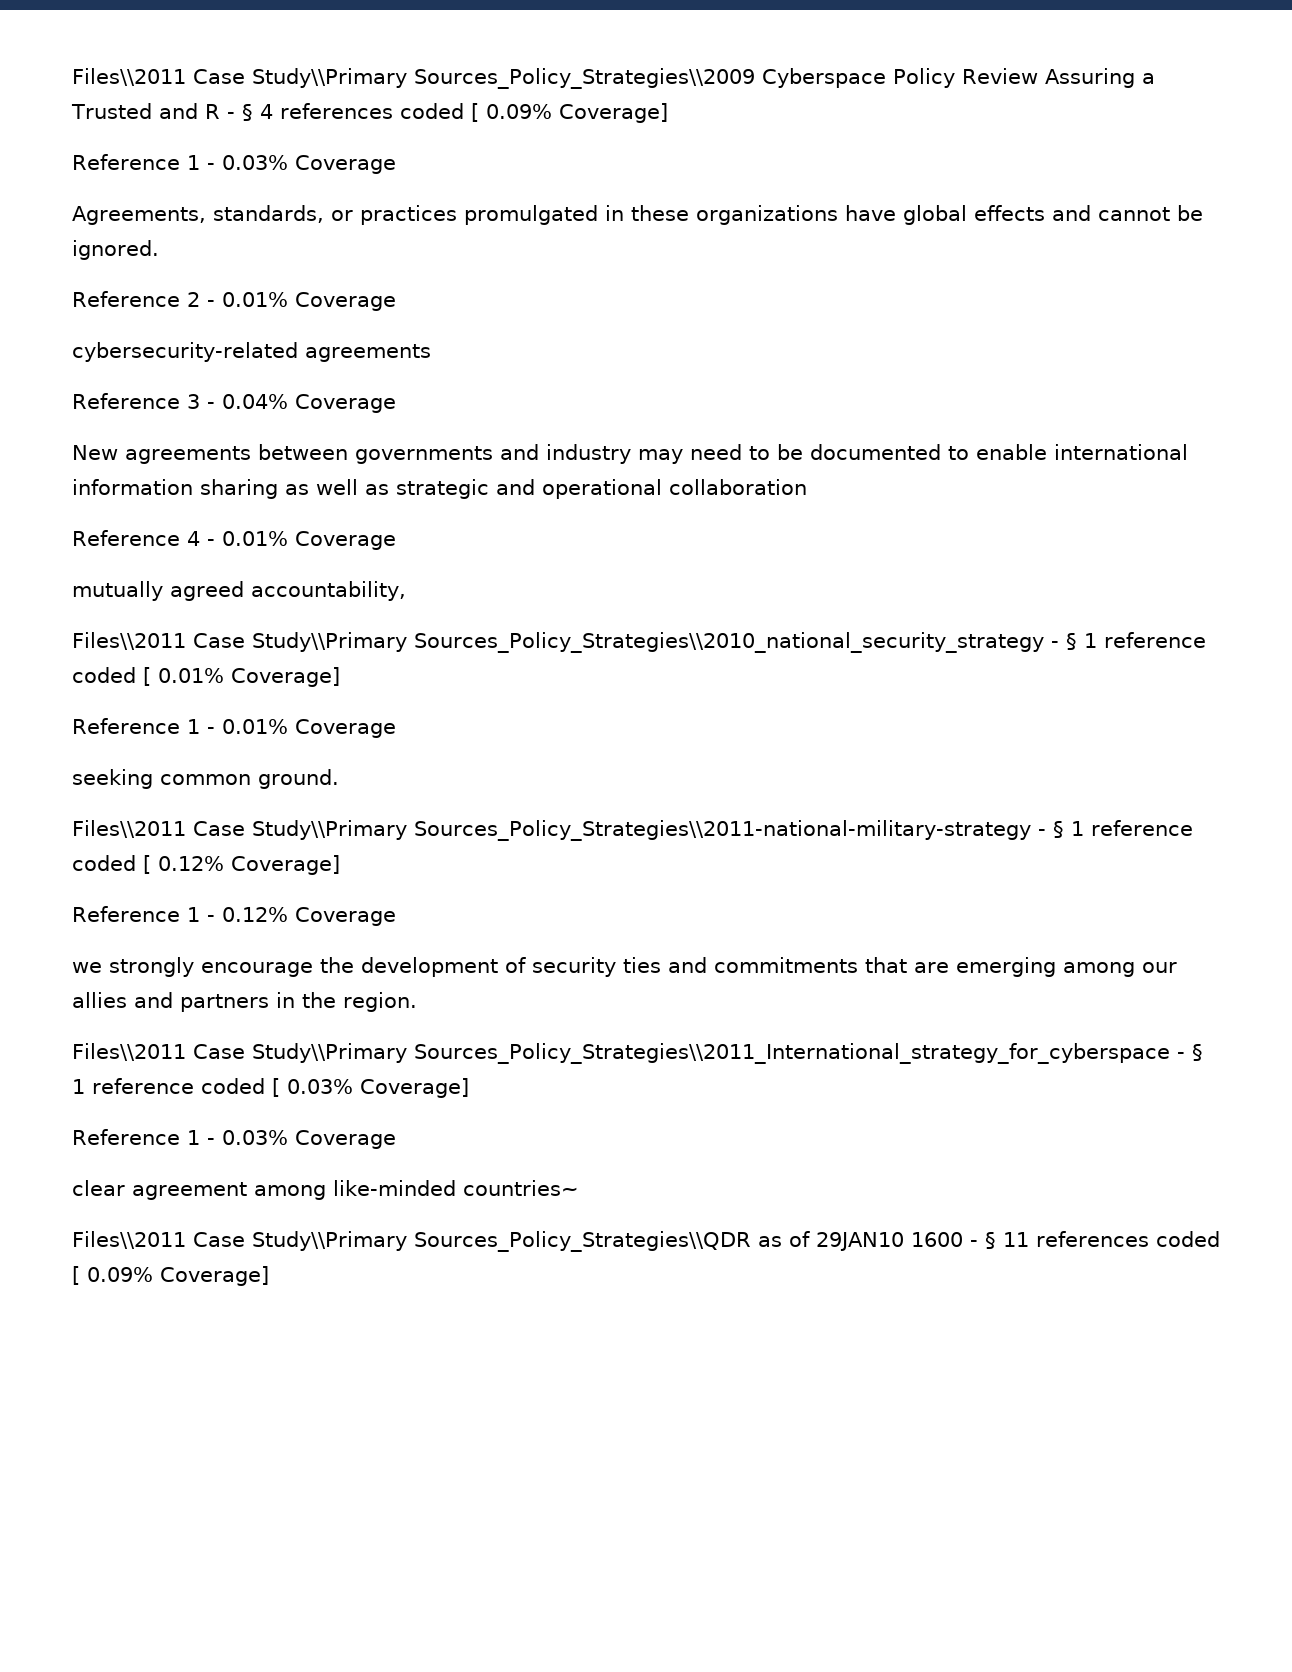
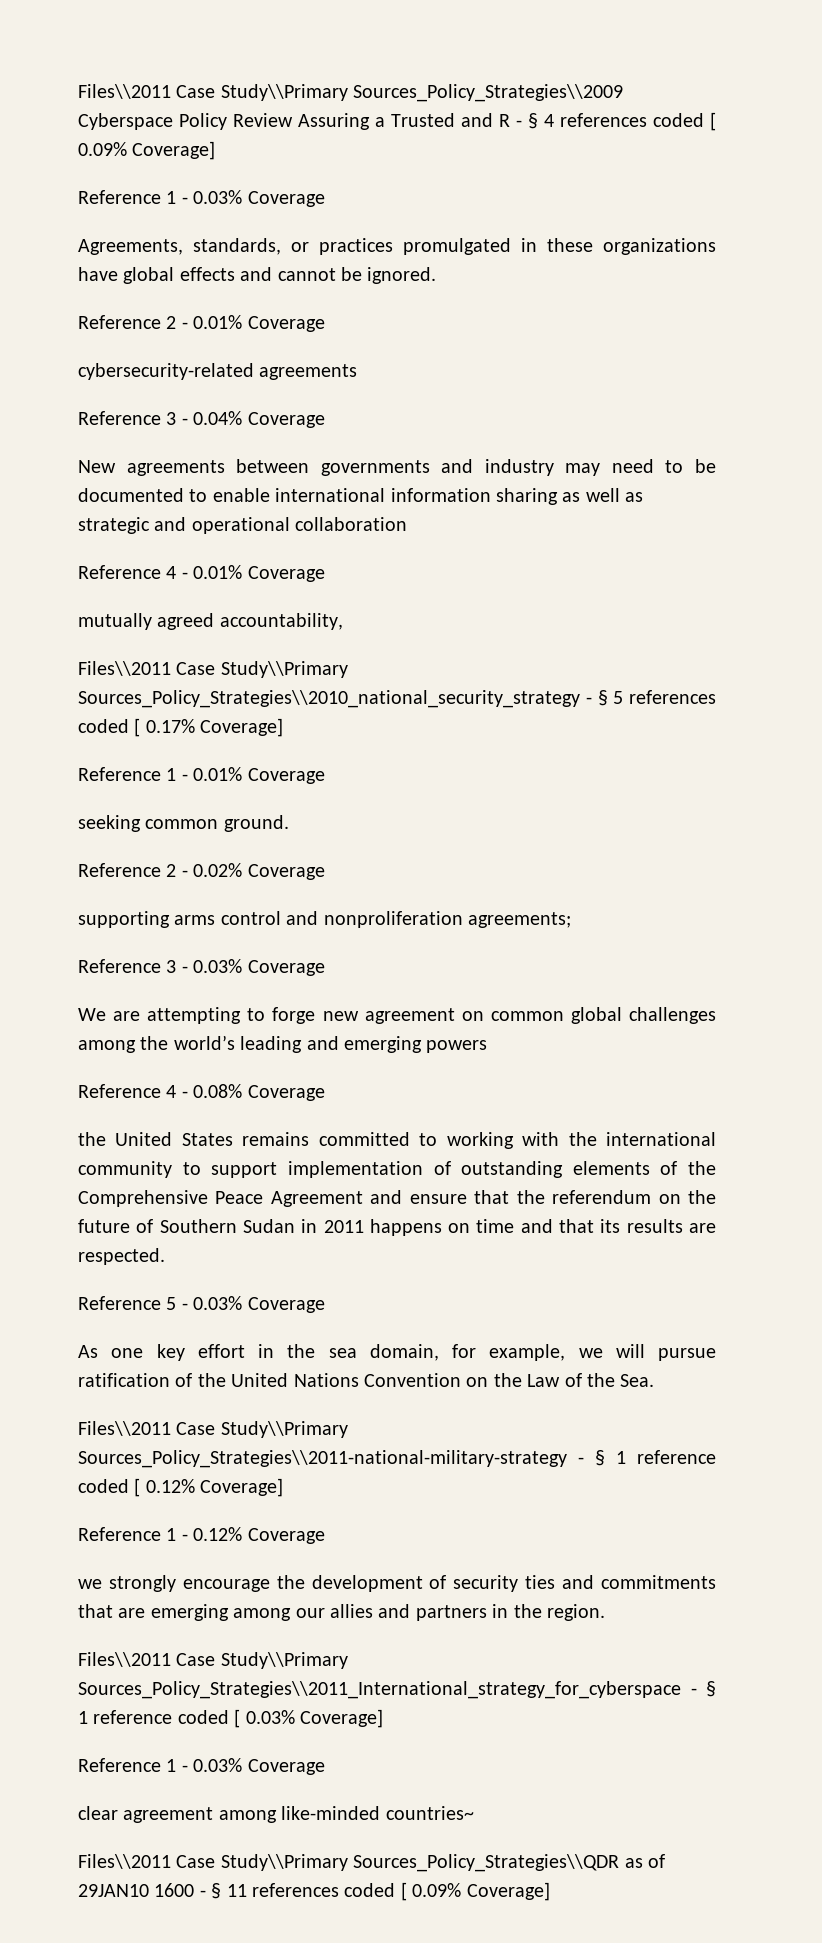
[1083,632,1206,648] [72,667,224,686] 1 reference coded [ 0.01% -> [613,690,716,704] [78,718,195,737] 5 references coded [ 0.17%
(339, 779) none -> [78,863,325,880] [78,911,571,928] [78,959,325,976] [78,1007,717,1024] [78,1035,488,1053] [78,1084,325,1101] [78,1132,717,1149] [78,1161,716,1178] [78,1190,717,1207] [78,1219,716,1236] [78,1248,165,1265] [78,1296,325,1313] [78,1344,716,1361] [78,1373,655,1387] // Reference 2 - 0.02% Coverage // supporting arms control and nonproliferation agreements; // Reference 3 - 0.03% Coverage // We are attempting to forge new agreement on common global challenges among the world’s leading and emerging powers // Reference 4 - 0.08% Coverage // the United States remains committed to working with the international community to support implementation of outstanding elements of the Comprehensive Peace Agreement and ensure that the referendum on the future of Southern Sudan in 2011 happens on time and that its results are respected. // Reference 5 - 0.03% Coverage // As one key effort in the sea domain, for example, we will pursue ratification of the United Nations Convention on the Law of the Sea.

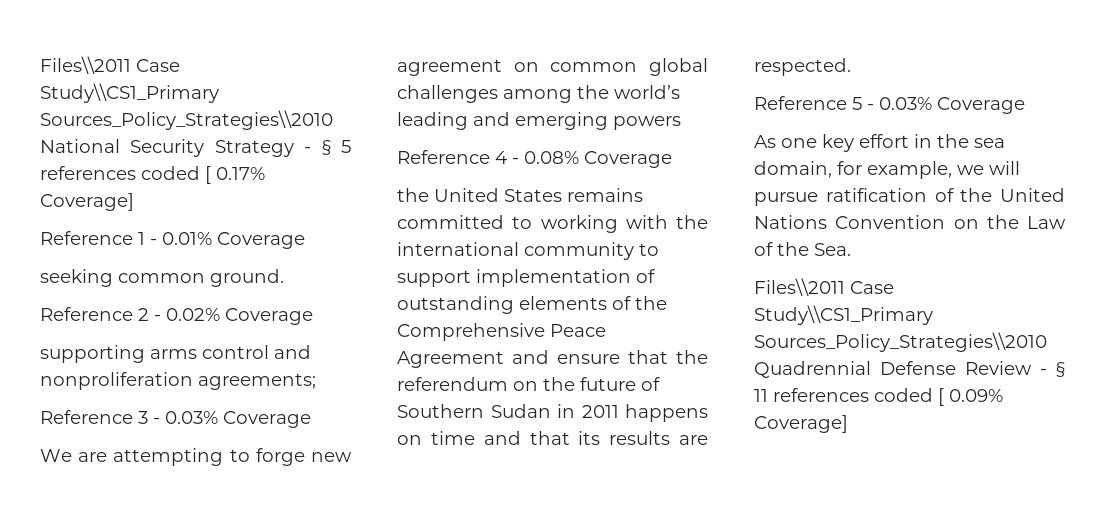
[78,84,624,102] [78,112,716,131] [78,141,216,160] [78,190,325,207] [78,238,716,255] [78,267,437,284] [78,315,325,332] [78,363,358,380] [78,411,325,428] [78,459,716,476] [78,488,644,505] [78,517,408,534] [78,565,325,582] [78,613,343,630] [78,661,348,678] [78,690,580,708] Files\\2011 Case Study\\Primary Sources_Policy_Strategies\\2009 Cyberspace Policy Review Assuring a Trusted and R - § 4 references coded [ 0.09% Coverage] // Reference 1 - 0.03% Coverage // Agreements, standards, or practices promulgated in these organizations have global effects and cannot be ignored. // Reference 2 - 0.01% Coverage // cybersecurity-related agreements // Reference 3 - 0.04% Coverage // New agreements between governments and industry may need to be documented to enable international information sharing as well as strategic and operational collaboration // Reference 4 - 0.01% Coverage // mutually agreed accountability, // Files\\2011 Case Study\\Primary Sources_Policy_Strategies\\2010_national_security_strategy -> [40,56,180,74] [40,83,219,103] [40,110,333,130] [40,139,294,157] Files\\2011 Case Study\\CS1_Primary Sources_Policy_Strategies\\2010 National Security Strategy
[220,1421,348,1438] [78,1450,716,1468] [78,1478,284,1497] [78,1527,325,1544] [78,1575,717,1592] [78,1604,605,1621] [78,1652,348,1669] [78,1681,716,1699] [78,1709,383,1728] [78,1758,325,1775] [78,1806,474,1823] [78,1854,665,1872] [78,1883,195,1897] Study\\Primary Sources_Policy_Strategies\\2011-national-military-strategy - § 1 reference coded [ 0.12% Coverage] // Reference 1 - 0.12% Coverage // we strongly encourage the development of security ties and commitments that are emerging among our allies and partners in the region. // Files\\2011 Case Study\\Primary Sources_Policy_Strategies\\2011_International_strategy_for_cyberspace - § 1 reference coded [ 0.03% Coverage] // Reference 1 - 0.03% Coverage // clear agreement among like-minded countries~ // Files\\2011 Case Study\\Primary Sources_Policy_Strategies\\QDR as of 29JAN10 1600 -> [754,305,933,325] [754,332,1047,352] [754,361,1032,378] Study\\CS1_Primary Sources_Policy_Strategies\\2010 Quadrennial Defense Review

